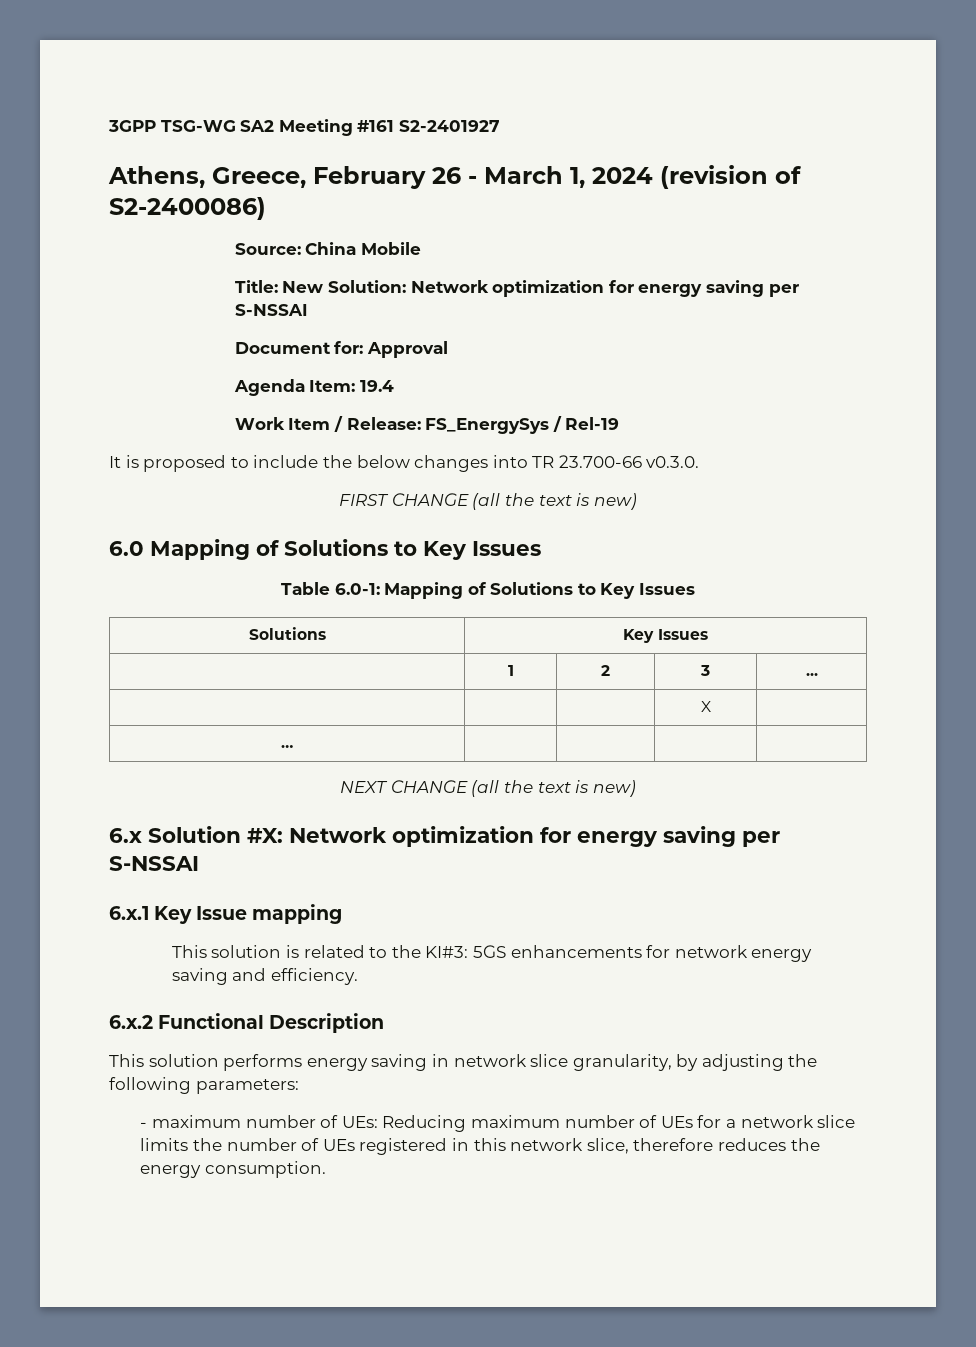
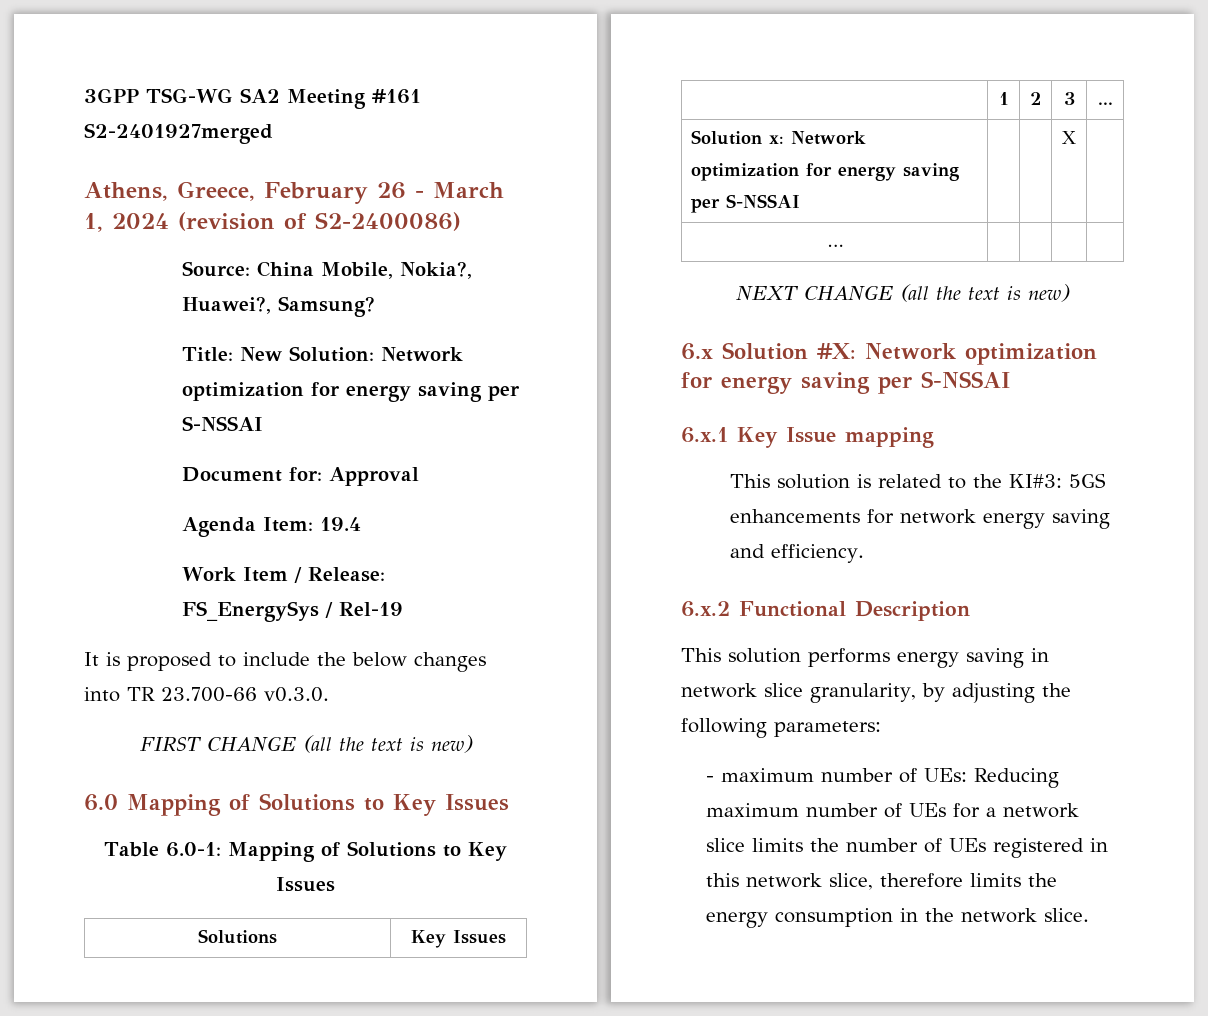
[398,120,500,132] S2-2401927 -> [84,123,273,144] S2-2401927merged
[360,242,421,255] Mobile -> [321,261,473,279] [182,296,376,317] Mobile, Nokia?, Huawei?, Samsung?
(818, 674) none -> [691,130,867,145] [691,163,960,181] [691,194,801,213] Solution x: Network optimization for energy saving per S-NSSAI
[717,1138,786,1151] reduces -> [969,873,1021,887] limits
[205,1161,327,1178] consumption. -> [774,908,1089,927] consumption in the network slice.

